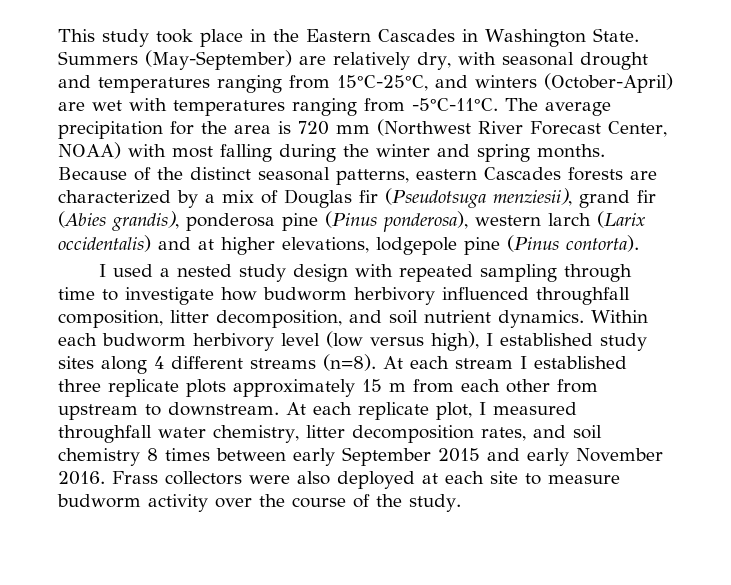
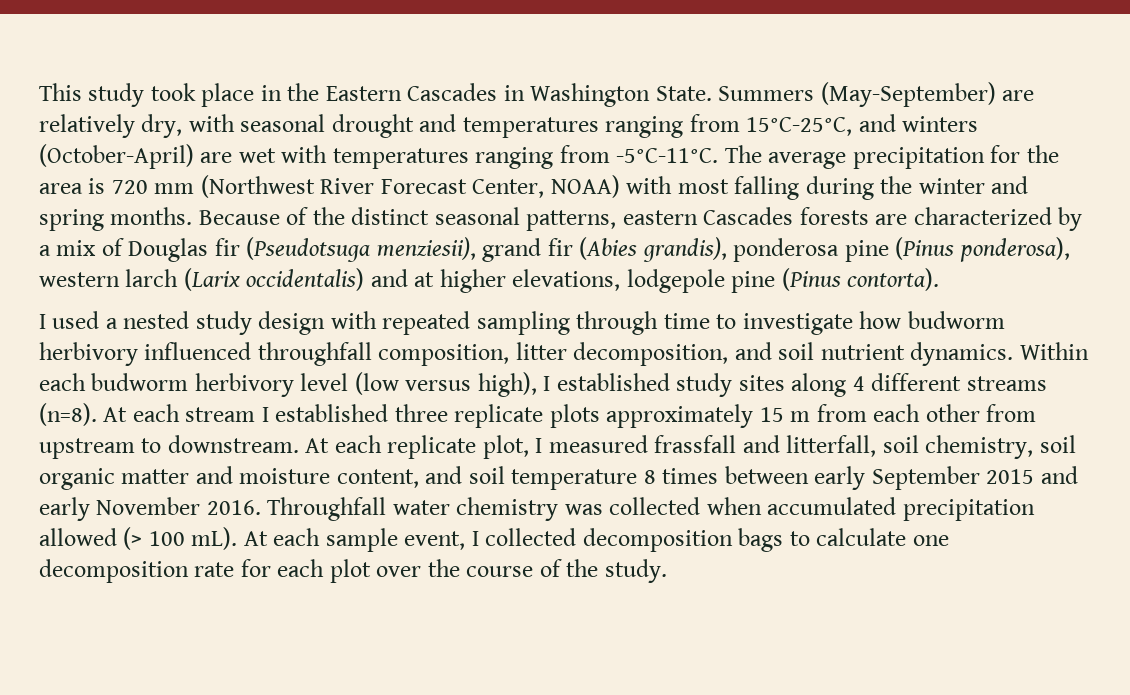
[58,425,602,443] [58,448,140,466] throughfall water chemistry, litter decomposition rates, and soil chemistry -> [654,435,1076,459] [39,466,638,490] frassfall and litterfall, soil chemistry, soil organic matter and moisture content, and soil temperature
[112,471,620,489] [57,494,208,512] Frass collectors were also deployed at each site to measure budworm activity -> [267,497,1035,521] [39,527,949,552] [39,559,371,583] Throughfall water chemistry was collected when accumulated precipitation allowed (> 100 mL). At each sample event, I collected decomposition bags to calculate one decomposition rate for each plot

